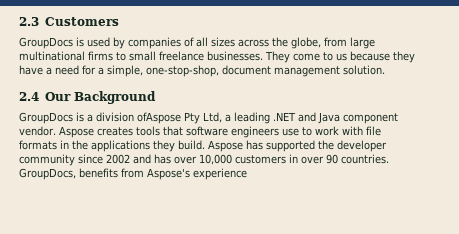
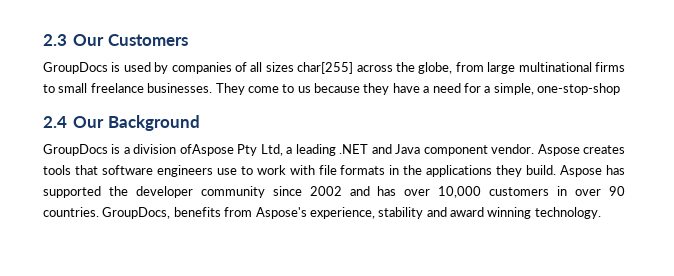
(39, 21) none -> [73,34,105,46] Our
(235, 42) none -> [297,62,354,74] char[255]
[146,65,385,77] one-stop-shop, document management solution. -> [537,83,620,95] one-stop-shop
[193,168,247,180] experience -> [309,207,601,219] experience, stability and award winning technology.

